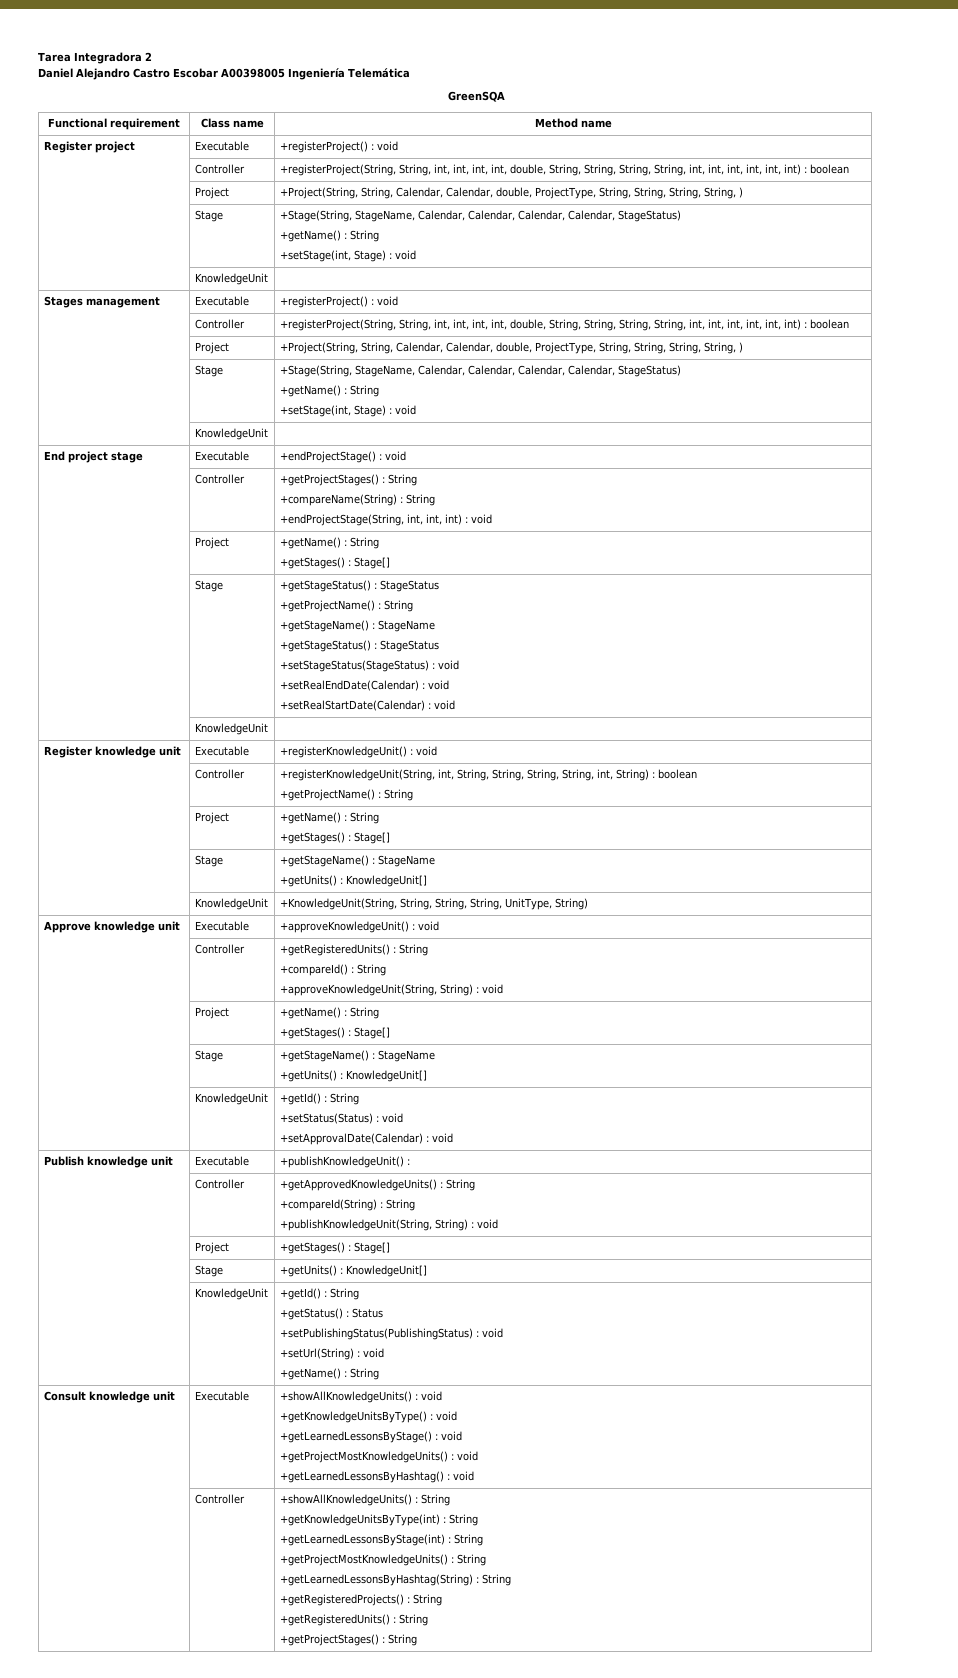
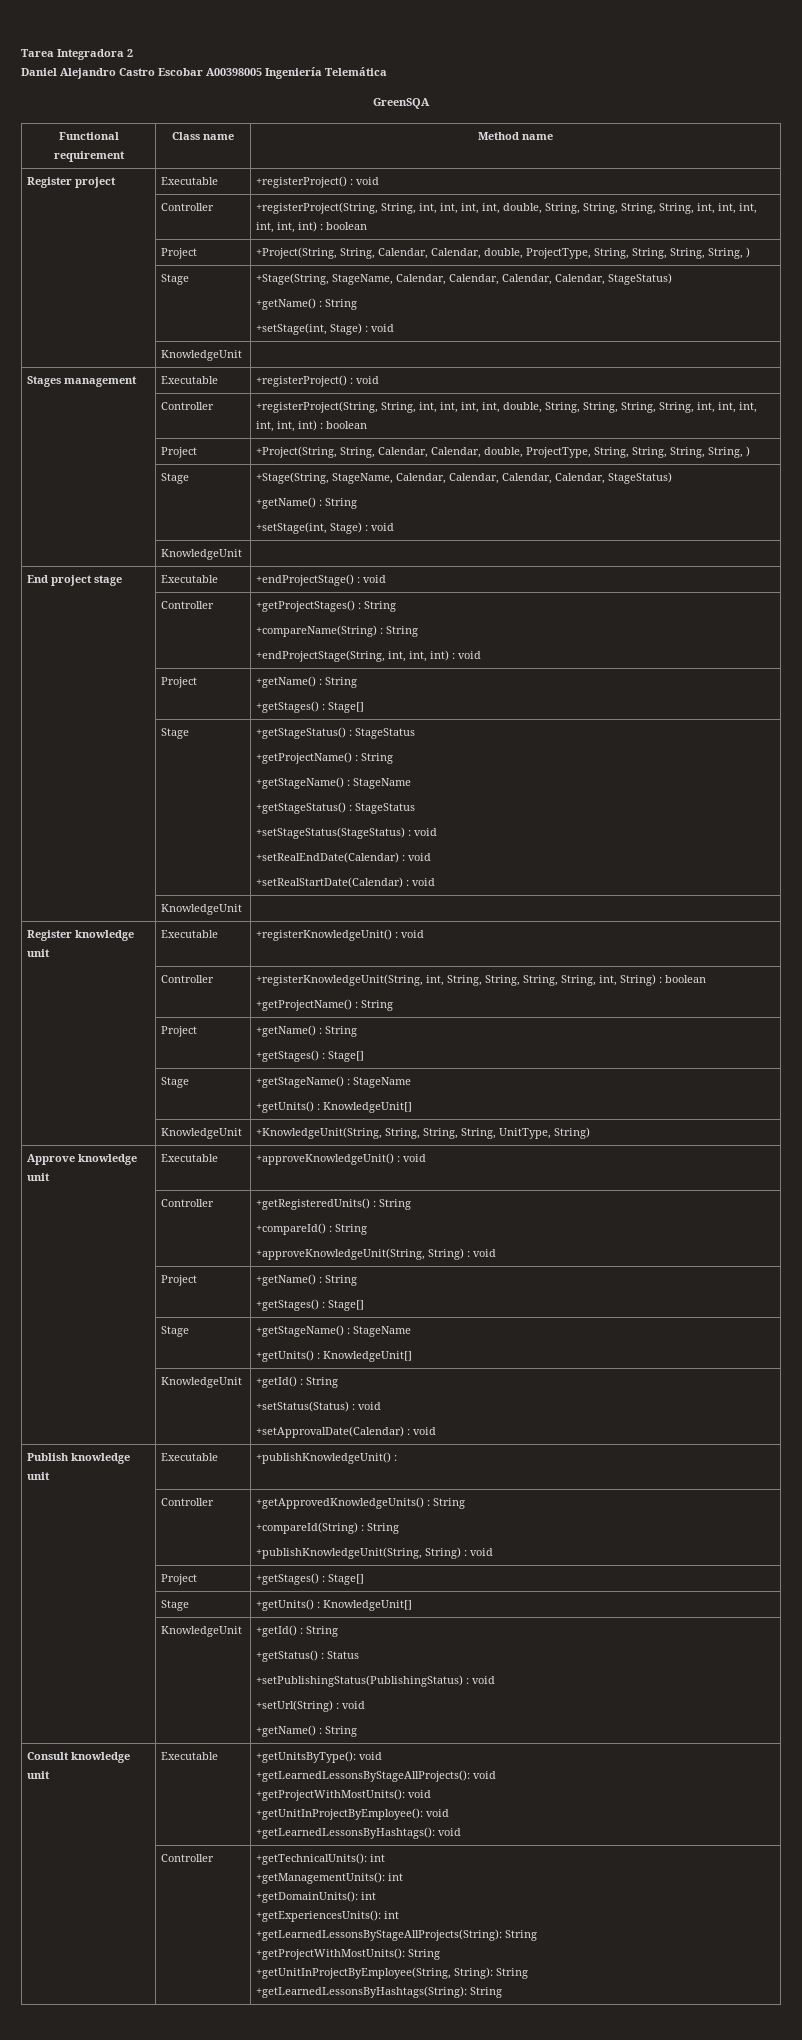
[279,1391,442,1403] [279,1411,457,1423] [279,1431,462,1443] [279,1451,478,1463] [279,1471,474,1483] [194,1494,245,1504] [279,1494,450,1506] [279,1514,478,1526] [279,1534,483,1546] [279,1554,486,1566] [279,1574,511,1586] [279,1594,442,1606] [279,1614,428,1626] [279,1634,417,1646] +showAllKnowledgeUnits() : void // +getKnowledgeUnitsByType() : void // +getLearnedLessonsByStage() : void // +getProjectMostKnowledgeUnits() : void // +getLearnedLessonsByHashtag() : void // | Controller | +showAllKnowledgeUnits() : String // +getKnowledgeUnitsByType(int) : String // +getLearnedLessonsByStage(int) : String // +getProjectMostKnowledgeUnits() : String // +getLearnedLessonsByHashtag(String) : String // +getRegisteredProjects() : String // +getRegisteredUnits() : String // +getProjectStages() : String -> [256,1751,383,1763] [256,1770,497,1782] [256,1789,432,1801] [256,1808,450,1820] [256,1827,462,1839] [161,1854,215,1862] [256,1853,386,1865] [256,1872,404,1884] [256,1891,377,1903] [256,1910,400,1922] [256,1929,538,1941] [256,1948,441,1960] [256,1967,529,1979] [256,1986,503,1998] +getUnitsByType(): void // +getLearnedLessonsByStageAllProjects(): void // +getProjectWithMostUnits(): void // +getUnitInProjectByEmployee(): void // +getLearnedLessonsByHashtags(): void // | Controller | +getTechnicalUnits(): int // +getManagementUnits(): int // +getDomainUnits(): int // +getExperiencesUnits(): int // +getLearnedLessonsByStageAllProjects(String): String // +getProjectWithMostUnits(): String // +getUnitInProjectByEmployee(String, String): String // +getLearnedLessonsByHashtags(String): String

